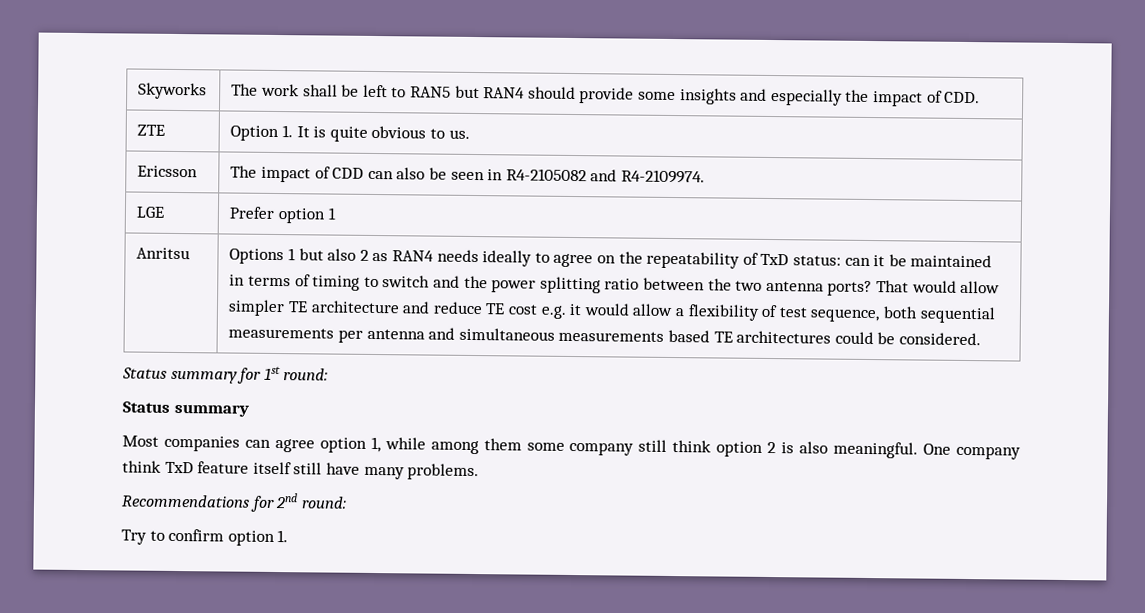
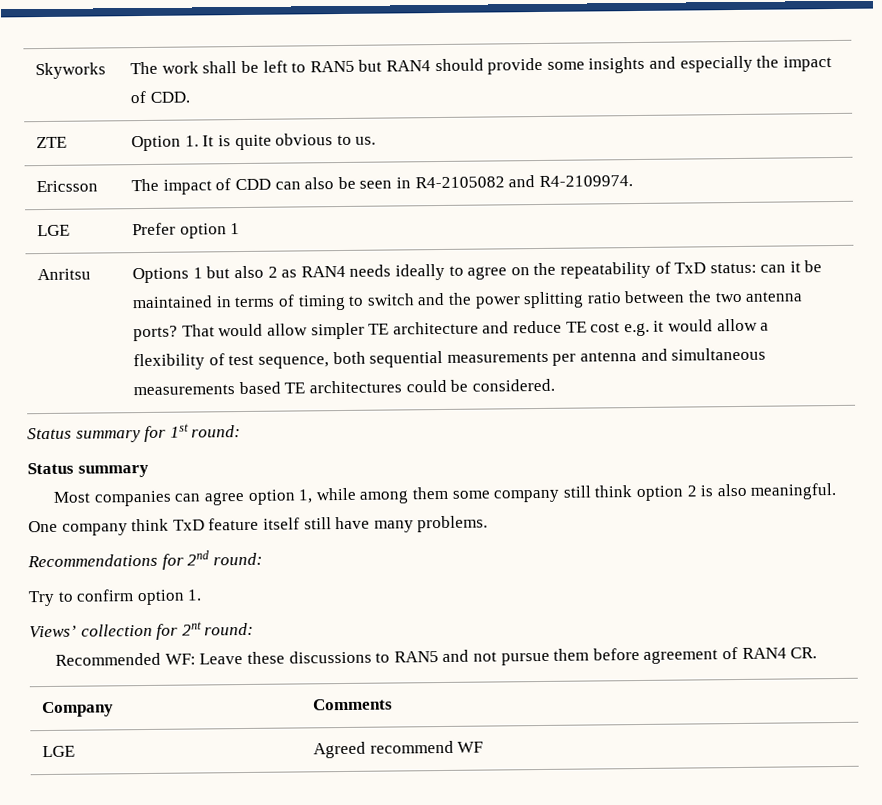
(289, 536) none -> [29,621,255,640] [55,647,818,666] [42,701,115,718] [312,698,394,711] [42,745,76,758] [313,740,484,759] // Views’ collection for 2nt round: // Recommended WF: Leave these discussions to RAN5 and not pursue them before agreement of RAN4 CR. // Company | Comments // LGE | Agreed recommend WF

